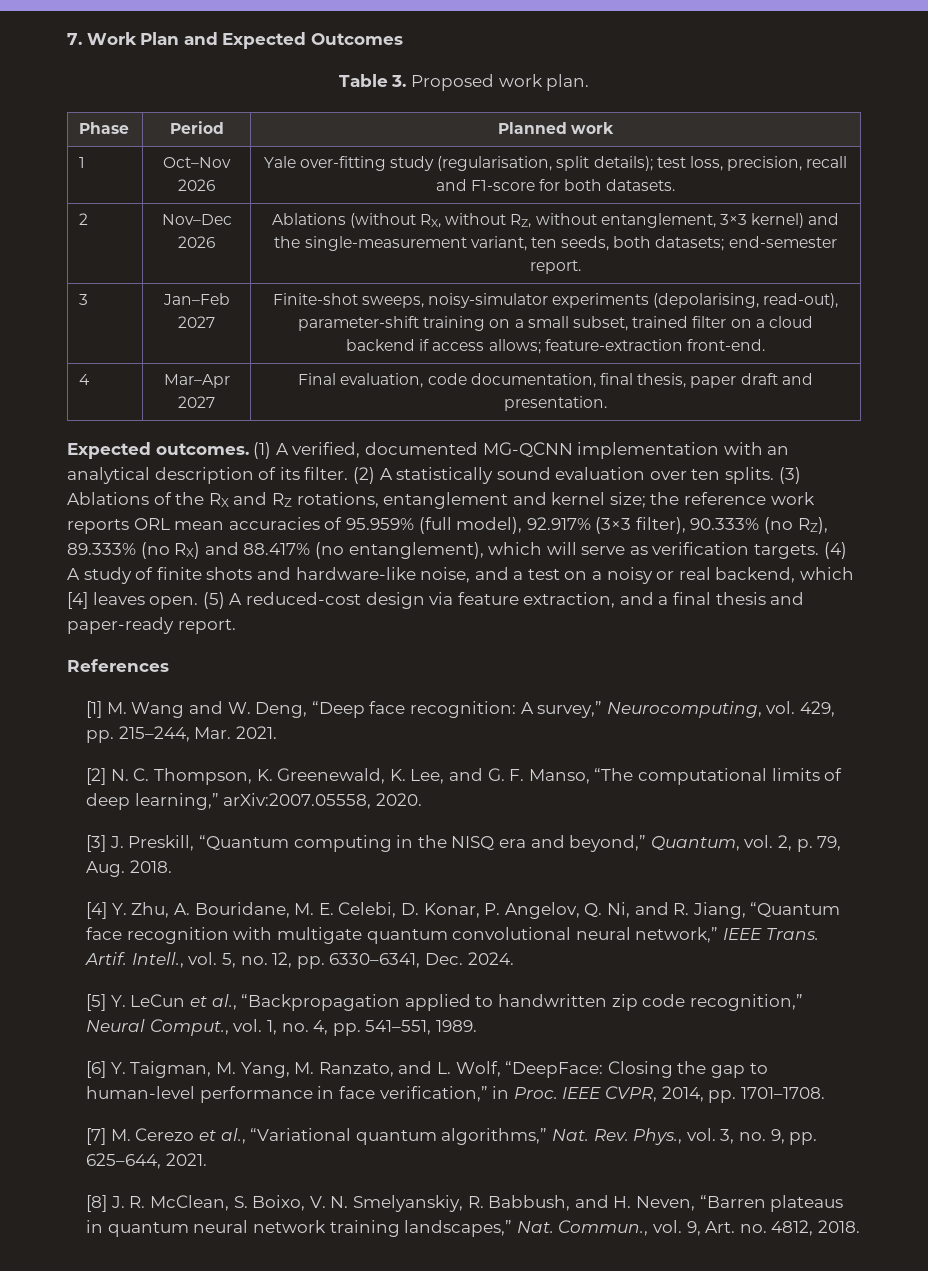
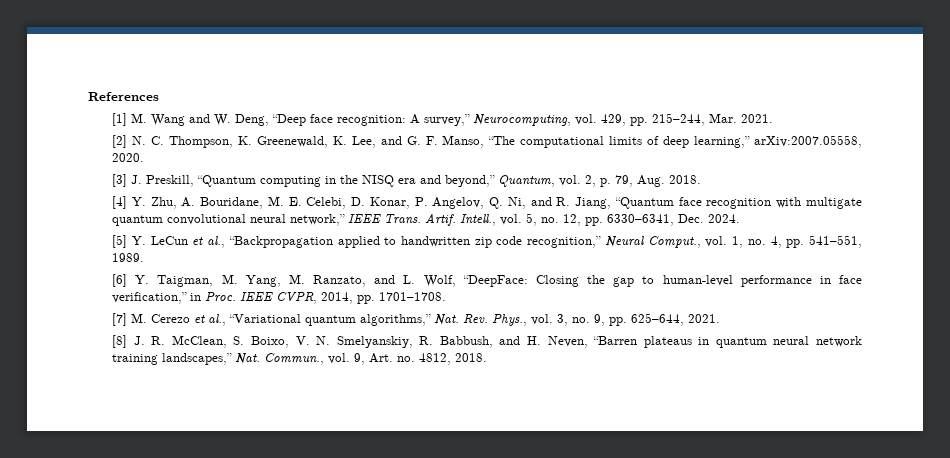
[67,32,403,49] [338,74,590,91] [79,122,130,134] [169,121,224,134] [497,122,615,134] [79,157,86,168] [163,157,231,168] [178,179,215,191] [263,156,848,171] [435,179,676,191] [79,213,89,225] [161,214,232,225] [178,236,215,248] [271,213,840,228] [274,236,837,251] [530,260,581,274] [79,294,89,305] [162,293,230,305] [178,316,215,328] [272,293,839,308] [298,316,813,331] [346,339,765,354] [79,374,91,385] [163,374,230,388] [178,396,215,408] [298,373,813,388] [504,396,607,411] [67,442,790,459] [67,467,801,484] [67,492,815,509] [67,517,828,534] [67,542,847,559] [67,567,855,584] [67,592,805,609] [67,617,236,634] 7. Work Plan and Expected Outcomes // Table 3. Proposed work plan. // Phase | Period | Planned work // 1 | Oct–Nov 2026 | Yale over-fitting study (regularisation, split details); test loss, precision, recall and F1-score for both datasets. // 2 | Nov–Dec 2026 | Ablations (without RX, without RZ, without entanglement, 3×3 kernel) and the single-measurement variant, ten seeds, both datasets; end-semester report. // 3 | Jan–Feb 2027 | Finite-shot sweeps, noisy-simulator experiments (depolarising, read-out), parameter-shift training on a small subset, trained filter on a cloud backend if access allows; feature-extraction front-end. // 4 | Mar–Apr 2027 | Final evaluation, code documentation, final thesis, paper draft and presentation. // Expected outcomes. (1) A verified, documented MG-QCNN implementation with an analytical description of its filter. (2) A statistically sound evaluation over ten splits. (3) Ablations of the RX and RZ rotations, entanglement and kernel size; the reference work reports ORL mean accuracies of 95.959% (full model), 92.917% (3×3 filter), 90.333% (no RZ), 89.333% (no RX) and 88.417% (no entanglement), which will serve as verification targets. (4) A study of finite shots and hardware-like noise, and a test on a noisy or real backend, which [4] leaves open. (5) A reduced-cost design via feature extraction, and a final thesis and paper-ready report. // -> (88, 96) none

